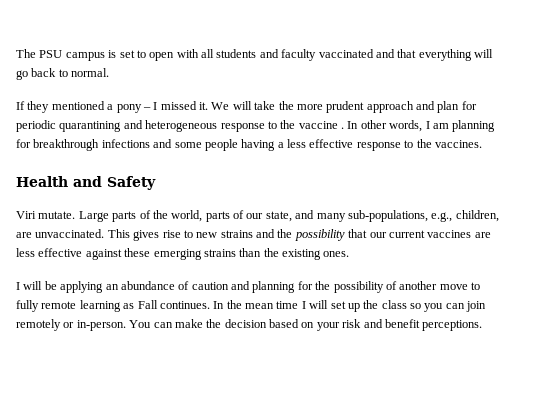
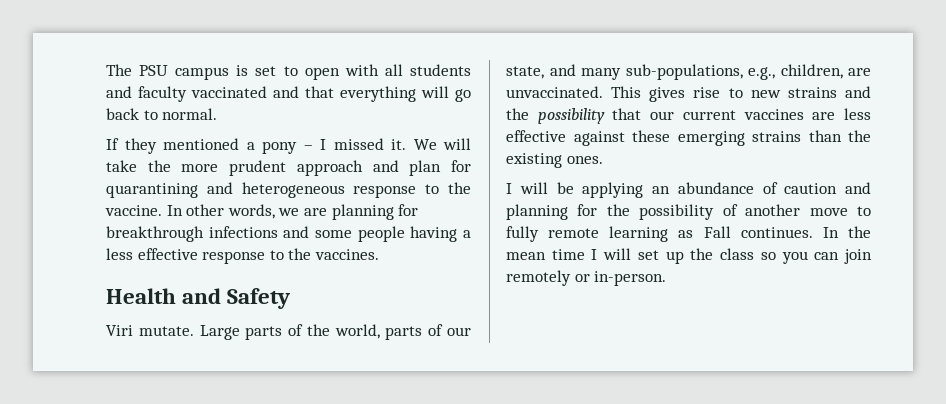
[16,120,56,132] periodic -> (472, 166) none
[298,121,344,129] vaccine . -> [105,205,162,216] vaccine.
[425,121,449,129] I am -> [278,208,327,216] we are
[129,319,483,331] You can make the decision based on your risk and benefit perceptions. -> (667, 278) none

